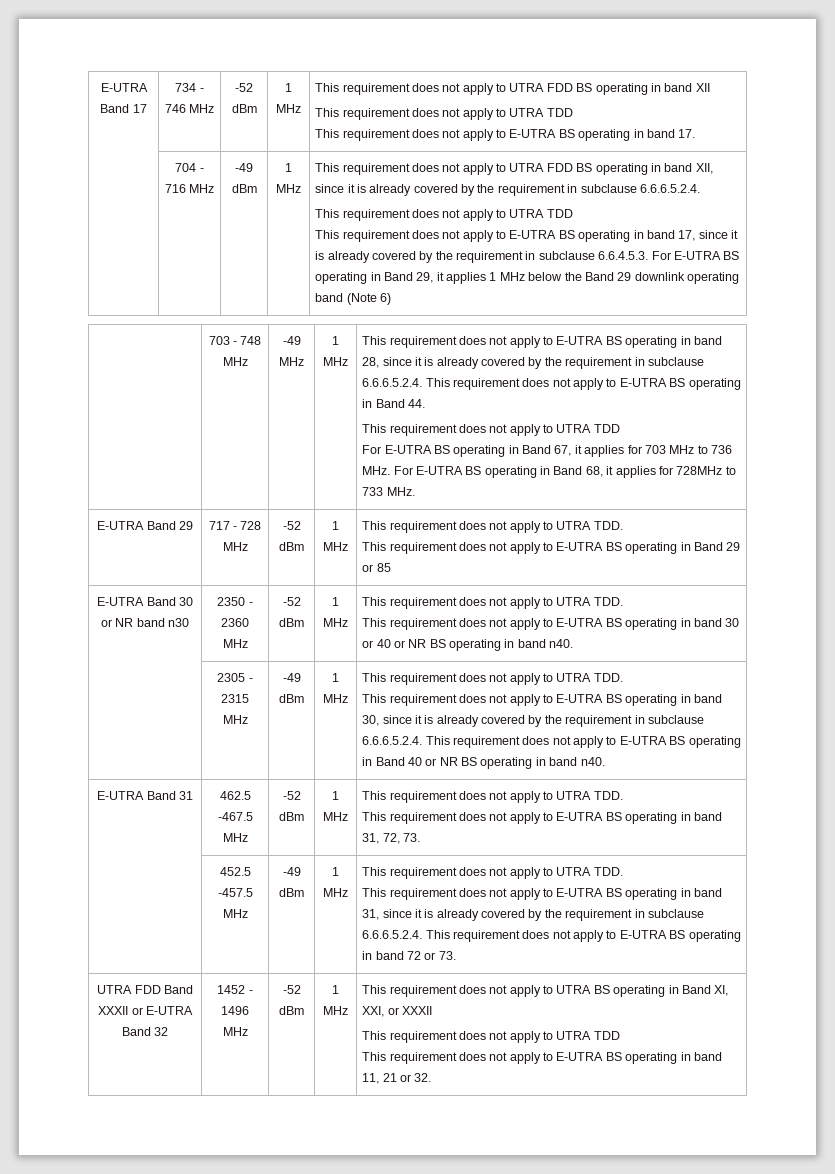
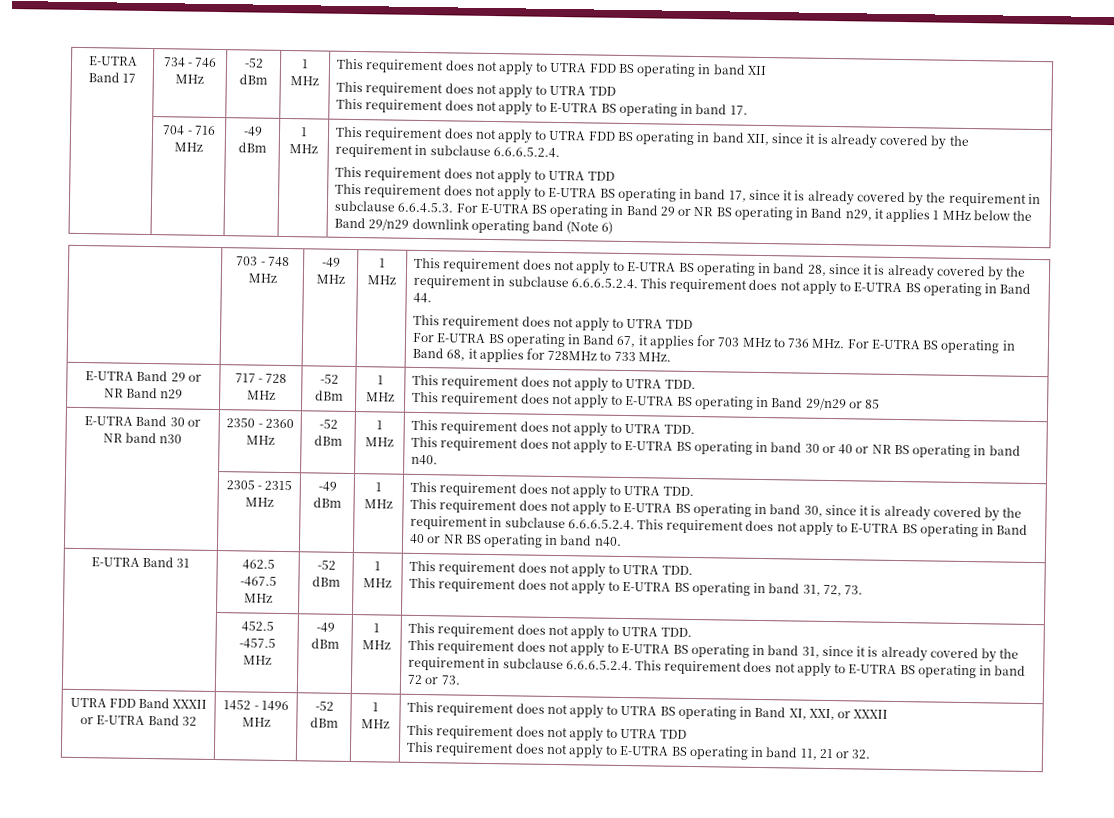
[416,272,434,283] 29, -> [659,206,872,221] 29 or NR BS operating in Band n29,
[617,272,632,281] 29 -> [368,218,410,231] 29/n29
(193, 525) none -> [187,374,202,382] [103,387,184,399] or NR Band n29
[726,542,741,551] 29 -> [805,397,847,411] 29/n29

